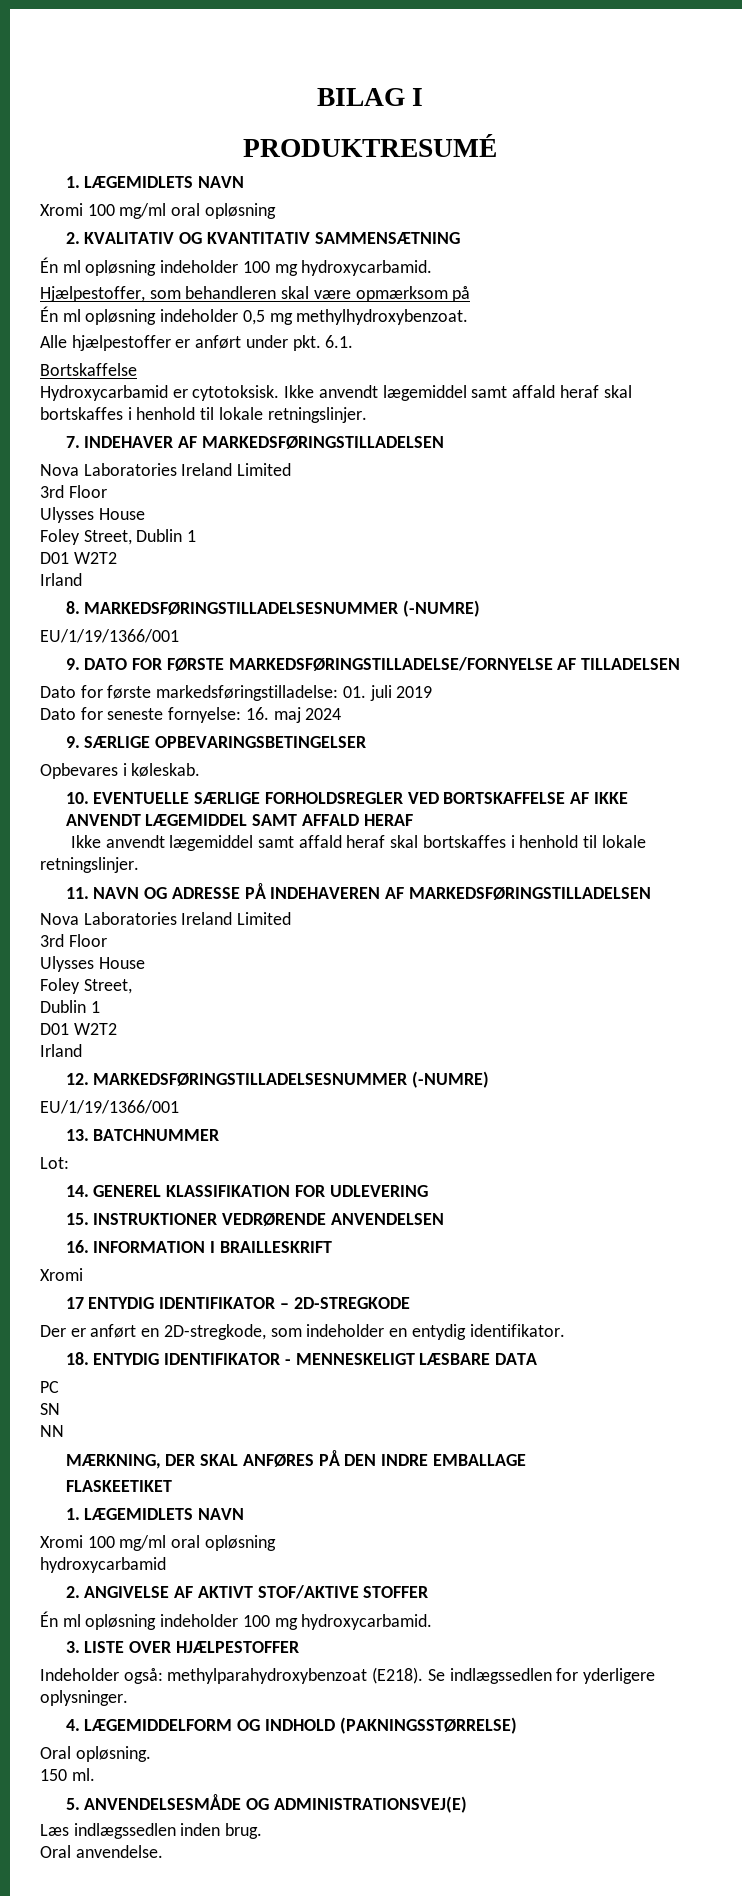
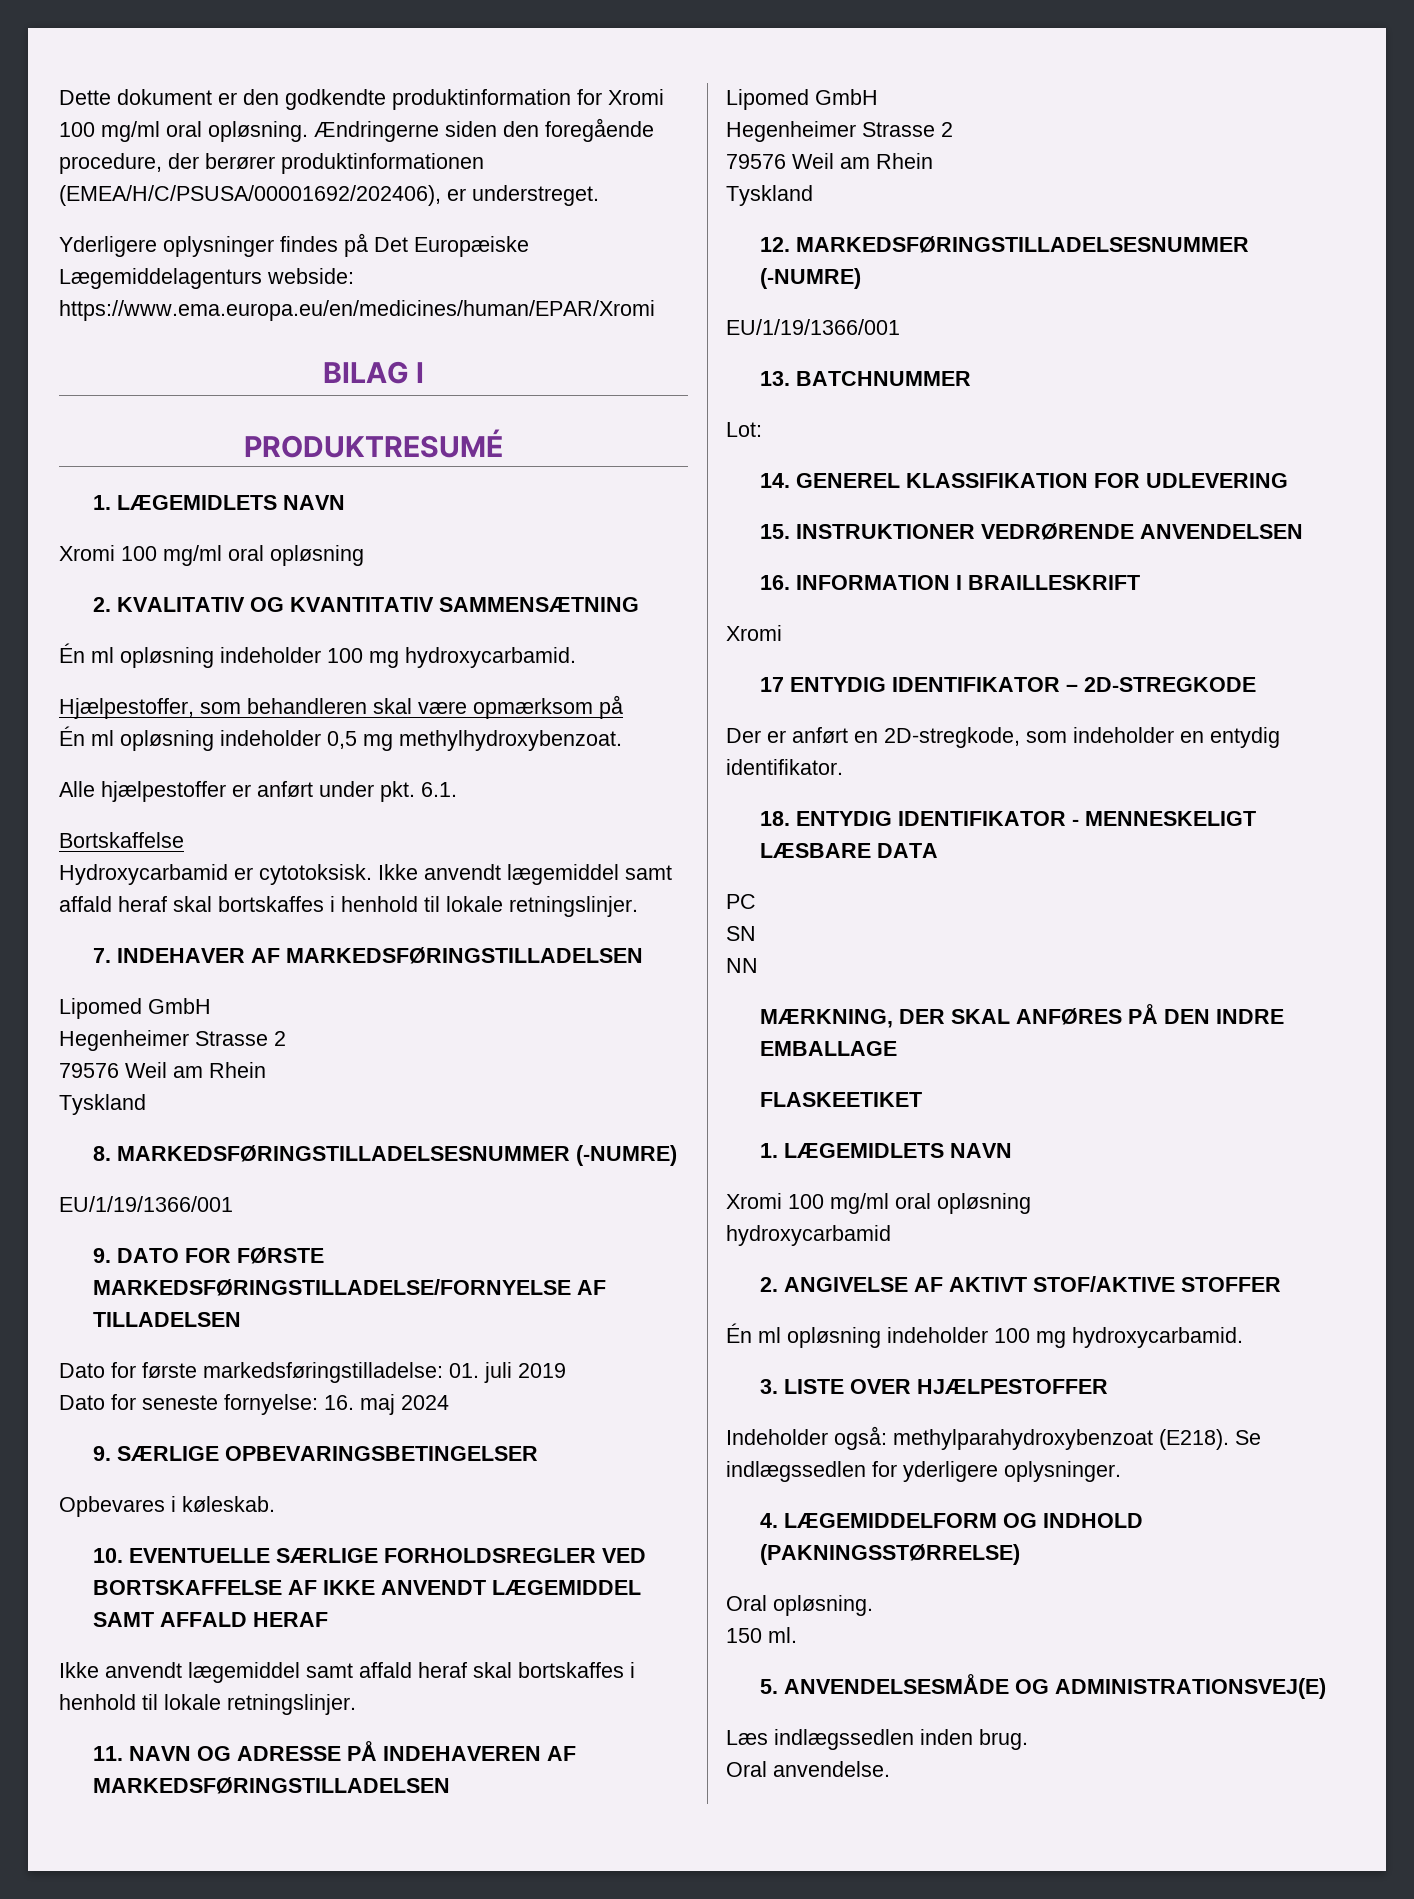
(316, 97) none -> [59,89,664,110] [59,118,654,142] [59,153,484,174] [59,185,599,206] [59,233,529,257] [59,268,354,289] [59,300,655,321] Dette dokument er den godkendte produktinformation for Xromi 100 mg/ml oral opløsning. Ændringerne siden den foregående procedure, der berører produktinformationen (EMEA/H/C/PSUSA/00001692/202406), er understreget. // Yderligere oplysninger findes på Det Europæiske Lægemiddelagenturs webside: https://www.ema.europa.eu/en/medicines/human/EPAR/Xromi //
[40,463,292,476] [40,485,107,498] [40,507,145,523] [40,529,197,545] [40,552,117,564] [40,573,82,586] Nova Laboratories Ireland Limited // 3rd Floor // Ulysses House // Foley Street, Dublin 1 // D01 W2T2 // Irland -> [59,998,211,1019] [59,1030,286,1051] [59,1062,266,1078] [59,1094,146,1115] Lipomed GmbH // Hegenheimer Strasse 2 // 79576 Weil am Rhein // Tyskland
[40,912,292,925] [40,934,107,947] [40,956,145,972] [40,978,132,994] [40,1000,100,1013] [40,1023,117,1035] [40,1044,82,1057] Nova Laboratories Ireland Limited // 3rd Floor // Ulysses House // Foley Street, // Dublin 1 // D01 W2T2 // Irland -> [726,89,878,110] [726,121,953,142] [726,153,933,169] [726,185,813,206] Lipomed GmbH // Hegenheimer Strasse 2 // 79576 Weil am Rhein // Tyskland

